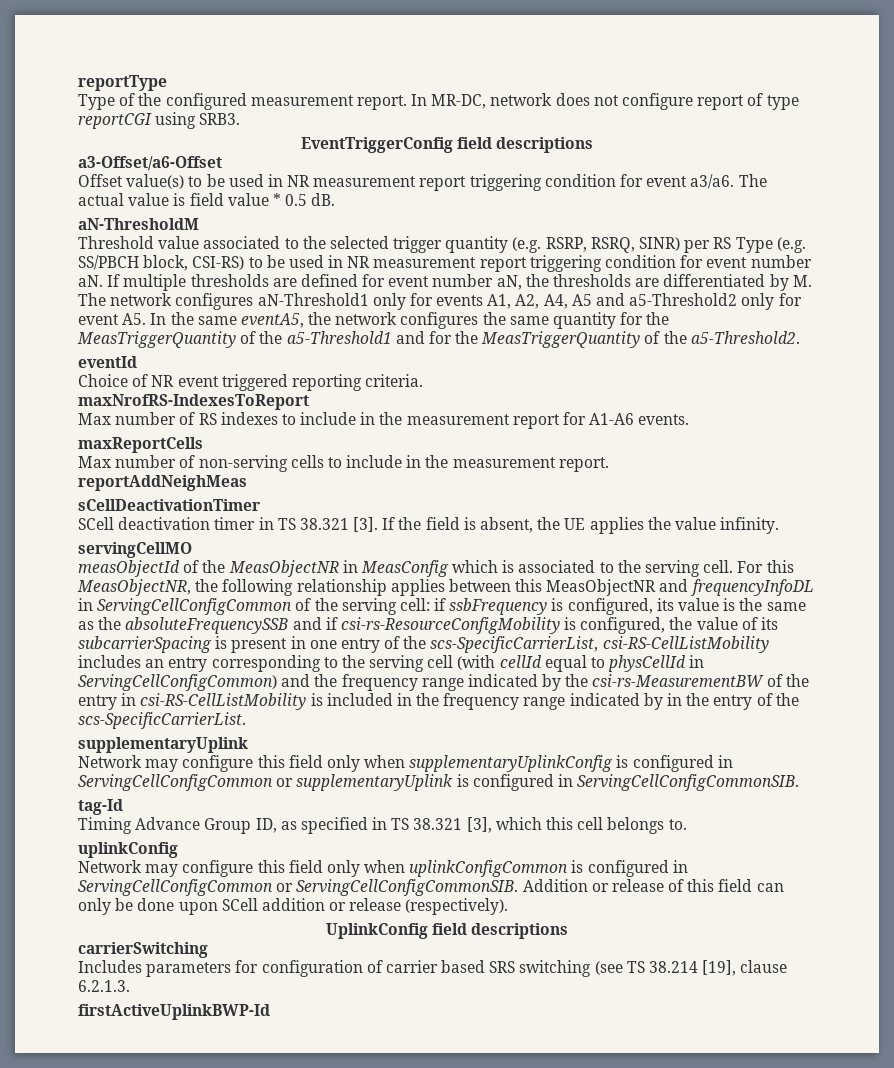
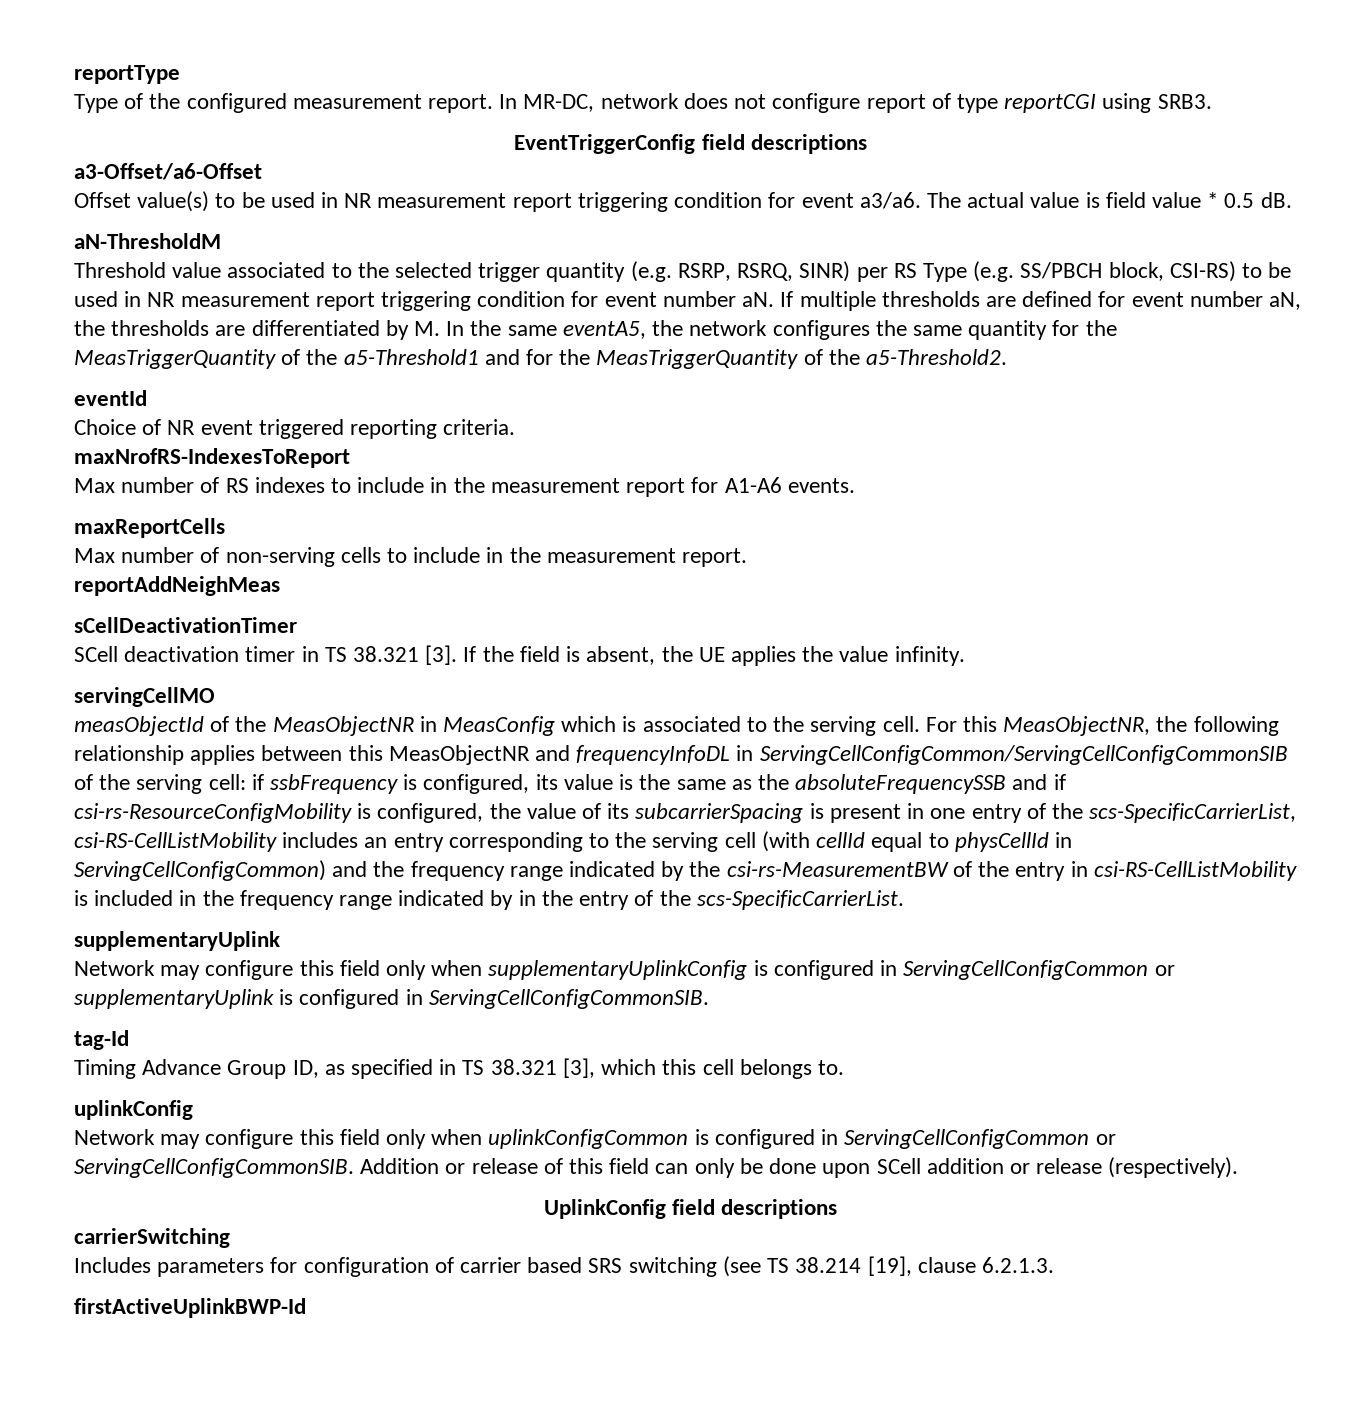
[78,293,802,310] [78,313,147,325] The network configures aN-Threshold1 only for events A1, A2, A4, A5 and a5-Threshold2 only for event A5. -> (441, 328) none
[97,598,293,615] ServingCellConfigCommon -> [759,745,1288,765] ServingCellConfigCommon/ServingCellConfigCommonSIB

